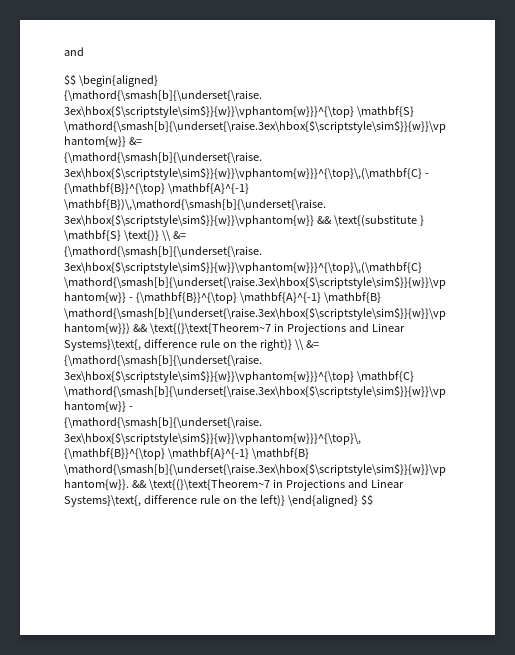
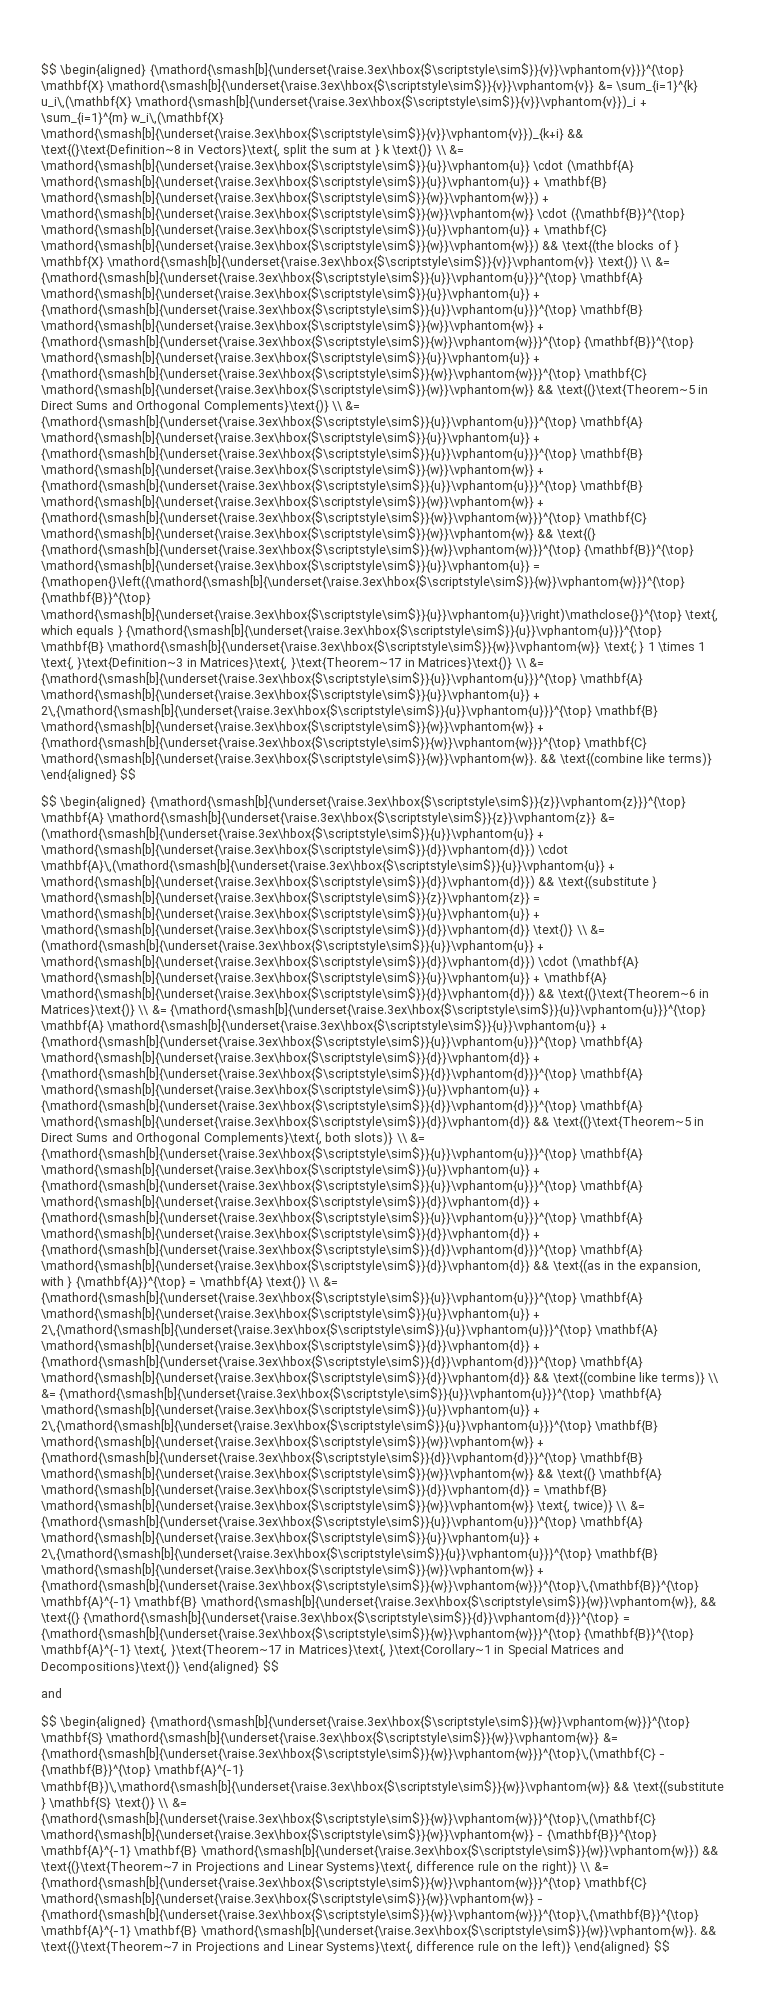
(64, 51) none -> [41,63,684,77] [41,79,699,93] [41,95,647,109] [41,111,225,125] [41,127,584,141] [41,143,465,157] [41,159,634,173] [41,175,607,189] [41,191,550,205] [41,207,685,221] [41,223,607,237] [41,239,679,253] [41,255,670,269] [41,271,644,285] [41,287,541,301] [41,303,644,317] [41,319,545,333] [41,335,695,349] [41,351,541,365] [41,367,648,381] [41,383,709,397] [41,399,361,413] [41,415,644,429] [41,431,541,445] [41,447,644,461] [41,463,545,477] [41,479,644,493] [41,495,545,509] [41,511,648,525] [41,527,596,541] [41,543,695,557] [41,559,541,573] [41,575,685,589] [41,592,151,605] [41,608,719,622] [41,624,663,638] [41,640,706,654] [41,656,544,670] [41,672,644,686] [41,688,541,702] [41,704,659,718] [41,720,545,734] [41,736,648,750] [41,752,712,766] [41,768,137,782] [41,795,686,809] [41,811,615,825] [41,827,545,841] [41,843,569,857] [41,859,616,873] [41,875,658,889] [41,891,541,905] [41,907,541,921] [41,923,606,937] [41,939,545,953] [41,955,639,969] [41,971,607,985] [41,987,710,1001] [41,1003,707,1017] [41,1019,607,1033] [41,1035,644,1049] [41,1051,541,1065] [41,1067,644,1081] [41,1083,541,1097] [41,1099,644,1113] [41,1115,705,1129] [41,1131,425,1145] [41,1147,644,1161] [41,1163,541,1177] [41,1179,644,1193] [41,1195,541,1209] [41,1211,644,1225] [41,1227,541,1241] [41,1243,644,1257] [41,1259,701,1273] [41,1275,338,1289] [41,1291,644,1305] [41,1307,541,1321] [41,1323,659,1337] [41,1339,541,1353] [41,1355,644,1369] [41,1371,719,1385] [41,1387,662,1401] [41,1403,541,1417] [41,1419,659,1433] [41,1435,545,1449] [41,1451,644,1465] [41,1467,663,1481] [41,1483,607,1497] [41,1499,645,1513] [41,1515,644,1529] [41,1531,541,1545] [41,1547,659,1561] [41,1563,545,1577] [41,1579,699,1593] [41,1595,717,1609] [41,1611,630,1625] [41,1627,695,1641] [41,1644,625,1657] [41,1660,279,1674] $$ \begin{aligned} {\mathord{\smash[b]{\underset{\raise.3ex\hbox{$\scriptstyle\sim$}}{v}}\vphantom{v}}}^{\top} \mathbf{X} \mathord{\smash[b]{\underset{\raise.3ex\hbox{$\scriptstyle\sim$}}{v}}\vphantom{v}} &= \sum_{i=1}^{k} u_i\,(\mathbf{X} \mathord{\smash[b]{\underset{\raise.3ex\hbox{$\scriptstyle\sim$}}{v}}\vphantom{v}})_i + \sum_{i=1}^{m} w_i\,(\mathbf{X} \mathord{\smash[b]{\underset{\raise.3ex\hbox{$\scriptstyle\sim$}}{v}}\vphantom{v}})_{k+i} && \text{(}\text{Definition~8 in Vectors}\text{, split the sum at } k \text{)} \\ &= \mathord{\smash[b]{\underset{\raise.3ex\hbox{$\scriptstyle\sim$}}{u}}\vphantom{u}} \cdot (\mathbf{A} \mathord{\smash[b]{\underset{\raise.3ex\hbox{$\scriptstyle\sim$}}{u}}\vphantom{u}} + \mathbf{B} \mathord{\smash[b]{\underset{\raise.3ex\hbox{$\scriptstyle\sim$}}{w}}\vphantom{w}}) + \mathord{\smash[b]{\underset{\raise.3ex\hbox{$\scriptstyle\sim$}}{w}}\vphantom{w}} \cdot ({\mathbf{B}}^{\top} \mathord{\smash[b]{\underset{\raise.3ex\hbox{$\scriptstyle\sim$}}{u}}\vphantom{u}} + \mathbf{C} \mathord{\smash[b]{\underset{\raise.3ex\hbox{$\scriptstyle\sim$}}{w}}\vphantom{w}}) && \text{(the blocks of } \mathbf{X} \mathord{\smash[b]{\underset{\raise.3ex\hbox{$\scriptstyle\sim$}}{v}}\vphantom{v}} \text{)} \\ &= {\mathord{\smash[b]{\underset{\raise.3ex\hbox{$\scriptstyle\sim$}}{u}}\vphantom{u}}}^{\top} \mathbf{A} \mathord{\smash[b]{\underset{\raise.3ex\hbox{$\scriptstyle\sim$}}{u}}\vphantom{u}} + {\mathord{\smash[b]{\underset{\raise.3ex\hbox{$\scriptstyle\sim$}}{u}}\vphantom{u}}}^{\top} \mathbf{B} \mathord{\smash[b]{\underset{\raise.3ex\hbox{$\scriptstyle\sim$}}{w}}\vphantom{w}} + {\mathord{\smash[b]{\underset{\raise.3ex\hbox{$\scriptstyle\sim$}}{w}}\vphantom{w}}}^{\top} {\mathbf{B}}^{\top} \mathord{\smash[b]{\underset{\raise.3ex\hbox{$\scriptstyle\sim$}}{u}}\vphantom{u}} + {\mathord{\smash[b]{\underset{\raise.3ex\hbox{$\scriptstyle\sim$}}{w}}\vphantom{w}}}^{\top} \mathbf{C} \mathord{\smash[b]{\underset{\raise.3ex\hbox{$\scriptstyle\sim$}}{w}}\vphantom{w}} && \text{(}\text{Theorem~5 in Direct Sums and Orthogonal Complements}\text{)} \\ &= {\mathord{\smash[b]{\underset{\raise.3ex\hbox{$\scriptstyle\sim$}}{u}}\vphantom{u}}}^{\top} \mathbf{A} \mathord{\smash[b]{\underset{\raise.3ex\hbox{$\scriptstyle\sim$}}{u}}\vphantom{u}} + {\mathord{\smash[b]{\underset{\raise.3ex\hbox{$\scriptstyle\sim$}}{u}}\vphantom{u}}}^{\top} \mathbf{B} \mathord{\smash[b]{\underset{\raise.3ex\hbox{$\scriptstyle\sim$}}{w}}\vphantom{w}} + {\mathord{\smash[b]{\underset{\raise.3ex\hbox{$\scriptstyle\sim$}}{u}}\vphantom{u}}}^{\top} \mathbf{B} \mathord{\smash[b]{\underset{\raise.3ex\hbox{$\scriptstyle\sim$}}{w}}\vphantom{w}} + {\mathord{\smash[b]{\underset{\raise.3ex\hbox{$\scriptstyle\sim$}}{w}}\vphantom{w}}}^{\top} \mathbf{C} \mathord{\smash[b]{\underset{\raise.3ex\hbox{$\scriptstyle\sim$}}{w}}\vphantom{w}} && \text{(} {\mathord{\smash[b]{\underset{\raise.3ex\hbox{$\scriptstyle\sim$}}{w}}\vphantom{w}}}^{\top} {\mathbf{B}}^{\top} \mathord{\smash[b]{\underset{\raise.3ex\hbox{$\scriptstyle\sim$}}{u}}\vphantom{u}} = {\mathopen{}\left({\mathord{\smash[b]{\underset{\raise.3ex\hbox{$\scriptstyle\sim$}}{w}}\vphantom{w}}}^{\top} {\mathbf{B}}^{\top} \mathord{\smash[b]{\underset{\raise.3ex\hbox{$\scriptstyle\sim$}}{u}}\vphantom{u}}\right)\mathclose{}}^{\top} \text{, which equals } {\mathord{\smash[b]{\underset{\raise.3ex\hbox{$\scriptstyle\sim$}}{u}}\vphantom{u}}}^{\top} \mathbf{B} \mathord{\smash[b]{\underset{\raise.3ex\hbox{$\scriptstyle\sim$}}{w}}\vphantom{w}} \text{; } 1 \times 1 \text{, }\text{Definition~3 in Matrices}\text{, }\text{Theorem~17 in Matrices}\text{)} \\ &= {\mathord{\smash[b]{\underset{\raise.3ex\hbox{$\scriptstyle\sim$}}{u}}\vphantom{u}}}^{\top} \mathbf{A} \mathord{\smash[b]{\underset{\raise.3ex\hbox{$\scriptstyle\sim$}}{u}}\vphantom{u}} + 2\,{\mathord{\smash[b]{\underset{\raise.3ex\hbox{$\scriptstyle\sim$}}{u}}\vphantom{u}}}^{\top} \mathbf{B} \mathord{\smash[b]{\underset{\raise.3ex\hbox{$\scriptstyle\sim$}}{w}}\vphantom{w}} + {\mathord{\smash[b]{\underset{\raise.3ex\hbox{$\scriptstyle\sim$}}{w}}\vphantom{w}}}^{\top} \mathbf{C} \mathord{\smash[b]{\underset{\raise.3ex\hbox{$\scriptstyle\sim$}}{w}}\vphantom{w}}. && \text{(combine like terms)} \end{aligned} $$ // $$ \begin{aligned} {\mathord{\smash[b]{\underset{\raise.3ex\hbox{$\scriptstyle\sim$}}{z}}\vphantom{z}}}^{\top} \mathbf{A} \mathord{\smash[b]{\underset{\raise.3ex\hbox{$\scriptstyle\sim$}}{z}}\vphantom{z}} &= (\mathord{\smash[b]{\underset{\raise.3ex\hbox{$\scriptstyle\sim$}}{u}}\vphantom{u}} + \mathord{\smash[b]{\underset{\raise.3ex\hbox{$\scriptstyle\sim$}}{d}}\vphantom{d}}) \cdot \mathbf{A}\,(\mathord{\smash[b]{\underset{\raise.3ex\hbox{$\scriptstyle\sim$}}{u}}\vphantom{u}} + \mathord{\smash[b]{\underset{\raise.3ex\hbox{$\scriptstyle\sim$}}{d}}\vphantom{d}}) && \text{(substitute } \mathord{\smash[b]{\underset{\raise.3ex\hbox{$\scriptstyle\sim$}}{z}}\vphantom{z}} = \mathord{\smash[b]{\underset{\raise.3ex\hbox{$\scriptstyle\sim$}}{u}}\vphantom{u}} + \mathord{\smash[b]{\underset{\raise.3ex\hbox{$\scriptstyle\sim$}}{d}}\vphantom{d}} \text{)} \\ &= (\mathord{\smash[b]{\underset{\raise.3ex\hbox{$\scriptstyle\sim$}}{u}}\vphantom{u}} + \mathord{\smash[b]{\underset{\raise.3ex\hbox{$\scriptstyle\sim$}}{d}}\vphantom{d}}) \cdot (\mathbf{A} \mathord{\smash[b]{\underset{\raise.3ex\hbox{$\scriptstyle\sim$}}{u}}\vphantom{u}} + \mathbf{A} \mathord{\smash[b]{\underset{\raise.3ex\hbox{$\scriptstyle\sim$}}{d}}\vphantom{d}}) && \text{(}\text{Theorem~6 in Matrices}\text{)} \\ &= {\mathord{\smash[b]{\underset{\raise.3ex\hbox{$\scriptstyle\sim$}}{u}}\vphantom{u}}}^{\top} \mathbf{A} \mathord{\smash[b]{\underset{\raise.3ex\hbox{$\scriptstyle\sim$}}{u}}\vphantom{u}} + {\mathord{\smash[b]{\underset{\raise.3ex\hbox{$\scriptstyle\sim$}}{u}}\vphantom{u}}}^{\top} \mathbf{A} \mathord{\smash[b]{\underset{\raise.3ex\hbox{$\scriptstyle\sim$}}{d}}\vphantom{d}} + {\mathord{\smash[b]{\underset{\raise.3ex\hbox{$\scriptstyle\sim$}}{d}}\vphantom{d}}}^{\top} \mathbf{A} \mathord{\smash[b]{\underset{\raise.3ex\hbox{$\scriptstyle\sim$}}{u}}\vphantom{u}} + {\mathord{\smash[b]{\underset{\raise.3ex\hbox{$\scriptstyle\sim$}}{d}}\vphantom{d}}}^{\top} \mathbf{A} \mathord{\smash[b]{\underset{\raise.3ex\hbox{$\scriptstyle\sim$}}{d}}\vphantom{d}} && \text{(}\text{Theorem~5 in Direct Sums and Orthogonal Complements}\text{, both slots)} \\ &= {\mathord{\smash[b]{\underset{\raise.3ex\hbox{$\scriptstyle\sim$}}{u}}\vphantom{u}}}^{\top} \mathbf{A} \mathord{\smash[b]{\underset{\raise.3ex\hbox{$\scriptstyle\sim$}}{u}}\vphantom{u}} + {\mathord{\smash[b]{\underset{\raise.3ex\hbox{$\scriptstyle\sim$}}{u}}\vphantom{u}}}^{\top} \mathbf{A} \mathord{\smash[b]{\underset{\raise.3ex\hbox{$\scriptstyle\sim$}}{d}}\vphantom{d}} + {\mathord{\smash[b]{\underset{\raise.3ex\hbox{$\scriptstyle\sim$}}{u}}\vphantom{u}}}^{\top} \mathbf{A} \mathord{\smash[b]{\underset{\raise.3ex\hbox{$\scriptstyle\sim$}}{d}}\vphantom{d}} + {\mathord{\smash[b]{\underset{\raise.3ex\hbox{$\scriptstyle\sim$}}{d}}\vphantom{d}}}^{\top} \mathbf{A} \mathord{\smash[b]{\underset{\raise.3ex\hbox{$\scriptstyle\sim$}}{d}}\vphantom{d}} && \text{(as in the expansion, with } {\mathbf{A}}^{\top} = \mathbf{A} \text{)} \\ &= {\mathord{\smash[b]{\underset{\raise.3ex\hbox{$\scriptstyle\sim$}}{u}}\vphantom{u}}}^{\top} \mathbf{A} \mathord{\smash[b]{\underset{\raise.3ex\hbox{$\scriptstyle\sim$}}{u}}\vphantom{u}} + 2\,{\mathord{\smash[b]{\underset{\raise.3ex\hbox{$\scriptstyle\sim$}}{u}}\vphantom{u}}}^{\top} \mathbf{A} \mathord{\smash[b]{\underset{\raise.3ex\hbox{$\scriptstyle\sim$}}{d}}\vphantom{d}} + {\mathord{\smash[b]{\underset{\raise.3ex\hbox{$\scriptstyle\sim$}}{d}}\vphantom{d}}}^{\top} \mathbf{A} \mathord{\smash[b]{\underset{\raise.3ex\hbox{$\scriptstyle\sim$}}{d}}\vphantom{d}} && \text{(combine like terms)} \\ &= {\mathord{\smash[b]{\underset{\raise.3ex\hbox{$\scriptstyle\sim$}}{u}}\vphantom{u}}}^{\top} \mathbf{A} \mathord{\smash[b]{\underset{\raise.3ex\hbox{$\scriptstyle\sim$}}{u}}\vphantom{u}} + 2\,{\mathord{\smash[b]{\underset{\raise.3ex\hbox{$\scriptstyle\sim$}}{u}}\vphantom{u}}}^{\top} \mathbf{B} \mathord{\smash[b]{\underset{\raise.3ex\hbox{$\scriptstyle\sim$}}{w}}\vphantom{w}} + {\mathord{\smash[b]{\underset{\raise.3ex\hbox{$\scriptstyle\sim$}}{d}}\vphantom{d}}}^{\top} \mathbf{B} \mathord{\smash[b]{\underset{\raise.3ex\hbox{$\scriptstyle\sim$}}{w}}\vphantom{w}} && \text{(} \mathbf{A} \mathord{\smash[b]{\underset{\raise.3ex\hbox{$\scriptstyle\sim$}}{d}}\vphantom{d}} = \mathbf{B} \mathord{\smash[b]{\underset{\raise.3ex\hbox{$\scriptstyle\sim$}}{w}}\vphantom{w}} \text{, twice)} \\ &= {\mathord{\smash[b]{\underset{\raise.3ex\hbox{$\scriptstyle\sim$}}{u}}\vphantom{u}}}^{\top} \mathbf{A} \mathord{\smash[b]{\underset{\raise.3ex\hbox{$\scriptstyle\sim$}}{u}}\vphantom{u}} + 2\,{\mathord{\smash[b]{\underset{\raise.3ex\hbox{$\scriptstyle\sim$}}{u}}\vphantom{u}}}^{\top} \mathbf{B} \mathord{\smash[b]{\underset{\raise.3ex\hbox{$\scriptstyle\sim$}}{w}}\vphantom{w}} + {\mathord{\smash[b]{\underset{\raise.3ex\hbox{$\scriptstyle\sim$}}{w}}\vphantom{w}}}^{\top}\,{\mathbf{B}}^{\top} \mathbf{A}^{-1} \mathbf{B} \mathord{\smash[b]{\underset{\raise.3ex\hbox{$\scriptstyle\sim$}}{w}}\vphantom{w}}, && \text{(} {\mathord{\smash[b]{\underset{\raise.3ex\hbox{$\scriptstyle\sim$}}{d}}\vphantom{d}}}^{\top} = {\mathord{\smash[b]{\underset{\raise.3ex\hbox{$\scriptstyle\sim$}}{w}}\vphantom{w}}}^{\top} {\mathbf{B}}^{\top} \mathbf{A}^{-1} \text{, }\text{Theorem~17 in Matrices}\text{, }\text{Corollary~1 in Special Matrices and Decompositions}\text{)} \end{aligned} $$ //

